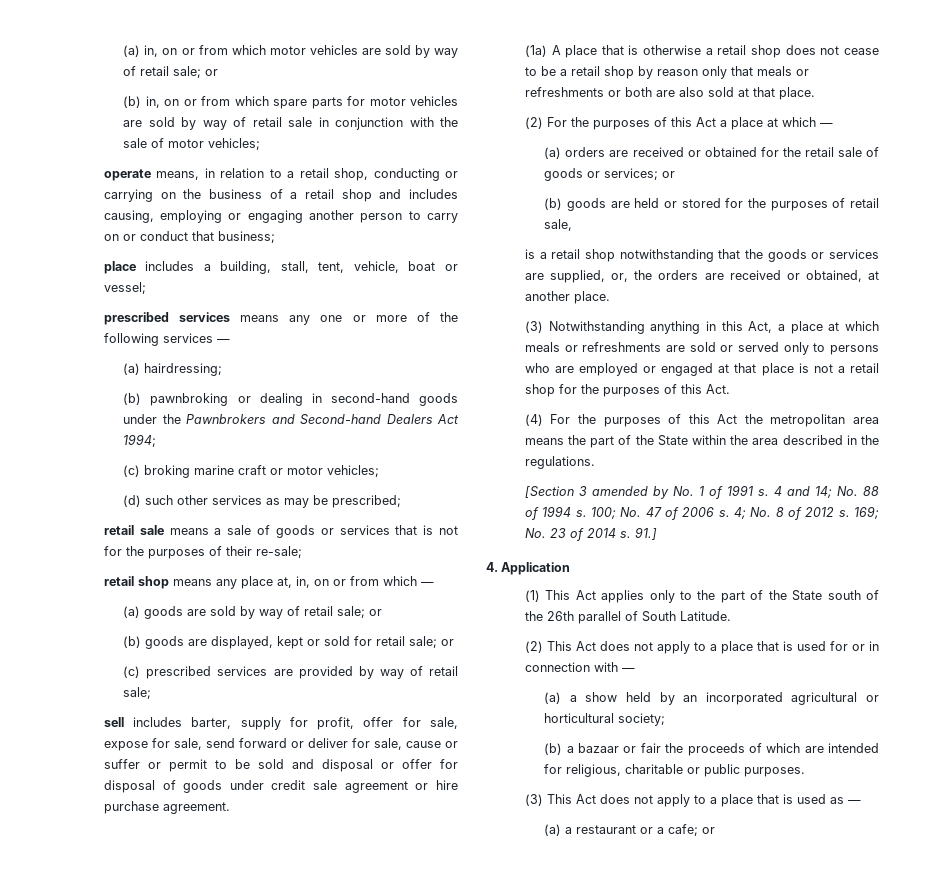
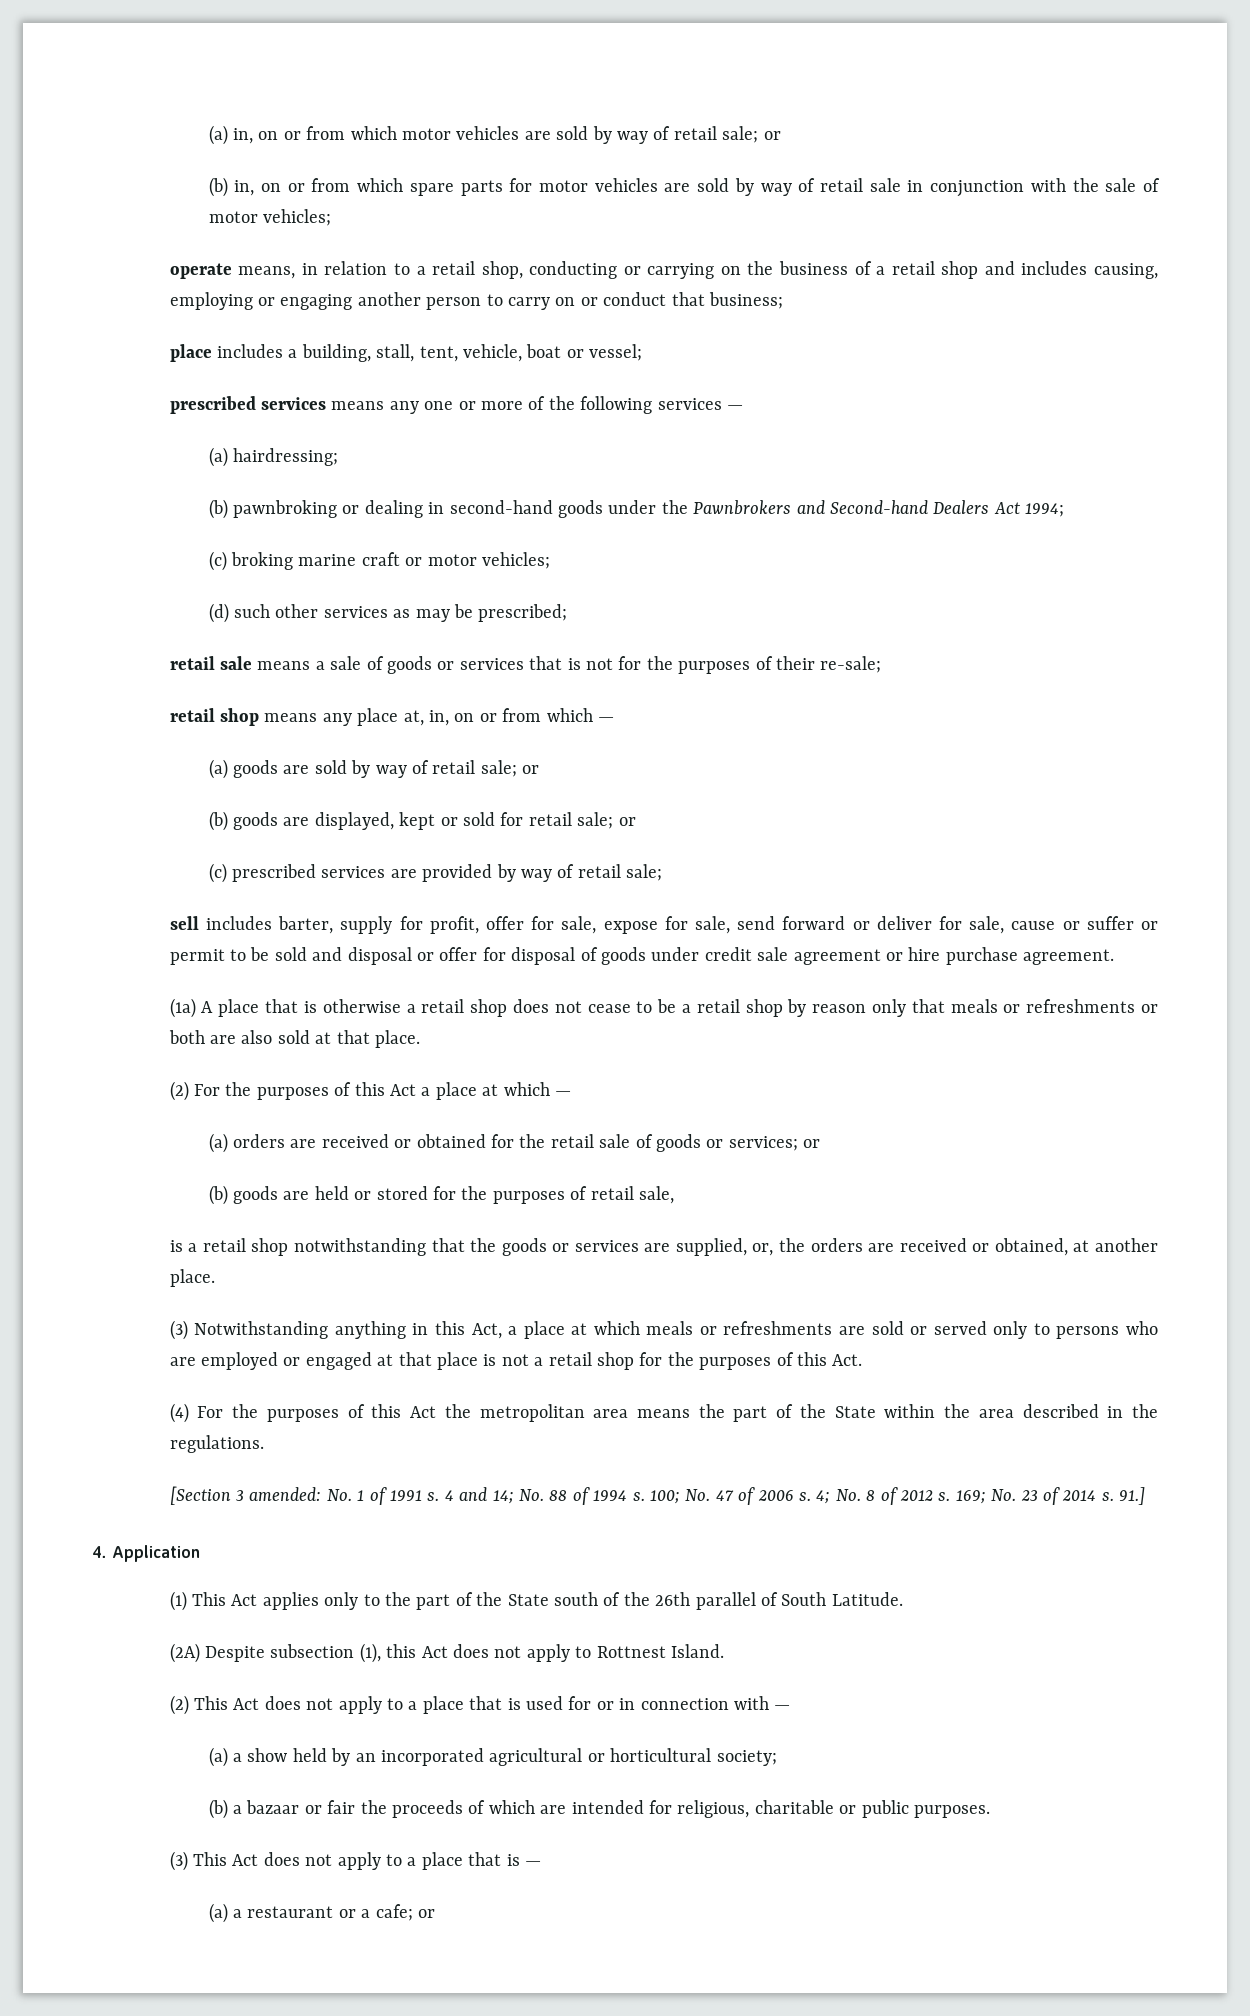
[591,486,669,499] amended by -> [249,1487,322,1501] amended:
(731, 616) none -> [169,1643,725,1663] // (2A) Despite subsection (1), this Act does not apply to Rottnest Island.
[796,794,844,804] used as -> (520, 1860) none

